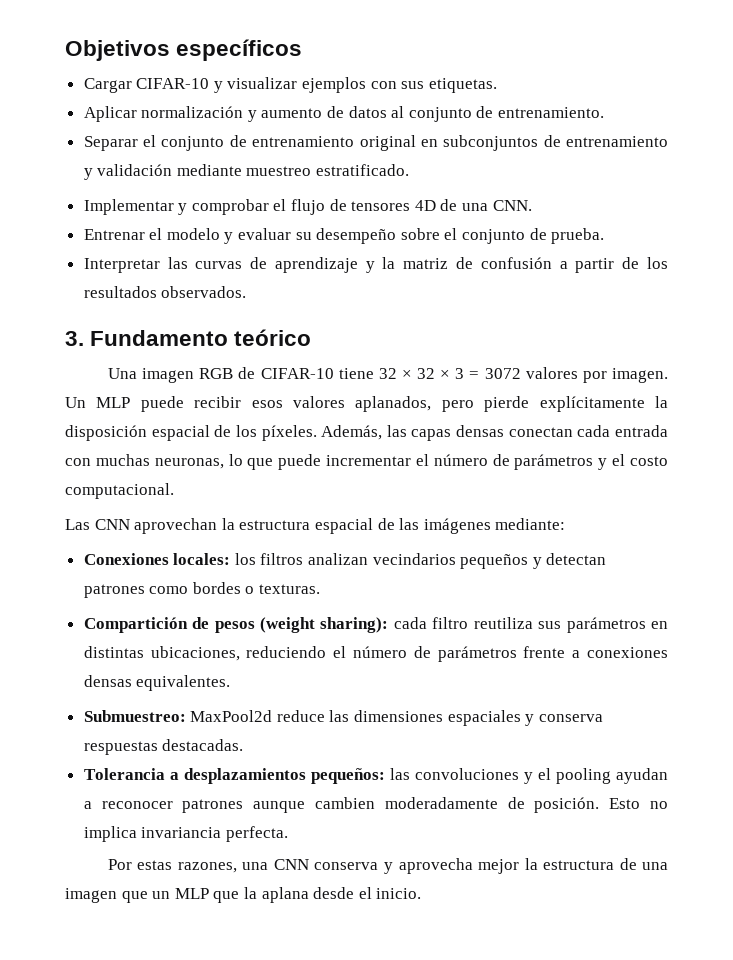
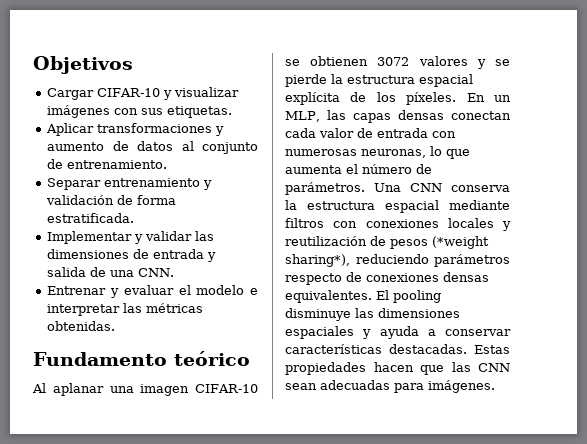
[176,39,303,61] específicos -> (133, 65) none
[302,77,367,93] ejemplos -> [47,105,111,118] imágenes
[141,106,244,118] normalización -> [97,123,213,133] transformaciones
[143,135,668,151] [83,164,410,180] [83,199,532,215] [83,228,605,244] [83,257,668,273] [83,286,247,298] [65,329,312,346] [107,367,668,383] [65,396,668,412] [65,425,383,441] el conjunto de entrenamiento original en subconjuntos de entrenamiento y validación mediante muestreo estratificado. // Implementar y comprobar el flujo de tensores 4D de una CNN. // Entrenar el modelo y evaluar su desempeño sobre el conjunto de prueba. // Interpretar las curvas de aprendizaje y la matriz de confusión a partir de los resultados observados. // 3. Fundamento teórico // Una imagen RGB de CIFAR-10 tiene 32 × 32 × 3 = 3072 valores por imagen. Un MLP puede recibir esos valores aplanados, pero pierde explícitamente la disposición espacial de los píxeles. Además, -> [104,178,213,190] [46,195,177,205] [47,213,135,223] [47,231,215,244] [47,249,217,262] [47,267,175,277] [47,285,258,298] [47,303,204,316] [47,321,116,331] [33,351,250,366] [32,383,259,396] [285,56,510,69] [285,74,473,87] [285,92,511,105] [285,111,320,122] entrenamiento y validación de forma estratificada. // Implementar y validar las dimensiones de entrada y salida de una CNN. // Entrenar y evaluar el modelo e interpretar las métricas obtenidas. // Fundamento teórico // Al aplanar una imagen CIFAR-10 se obtienen 3072 valores y se pierde la estructura espacial explícita de los píxeles. En un MLP,
(611, 431) none -> [319,128,373,138] valor de
[95,454,150,466] muchas -> [285,149,357,156] numerosas
[278,454,668,470] [65,483,174,499] [65,518,566,534] [83,553,607,569] [83,582,321,598] [83,617,668,633] [83,646,581,662] puede incrementar el número de parámetros y el costo computacional. // Las CNN aprovechan la estructura espacial de las imágenes mediante: // Conexiones locales: los filtros analizan vecindarios pequeños y detectan patrones como bordes o texturas. // Compartición de pesos (weight sharing): cada filtro reutiliza sus parámetros en distintas ubicaciones, reduciendo el número de parámetros frente a -> [285,164,432,174] [285,182,510,195] [285,200,510,213] [285,218,511,231] [285,236,489,249] [285,254,510,267] [285,272,362,285] aumenta el número de parámetros. Una CNN conserva la estructura espacial mediante filtros con conexiones locales y reutilización de pesos (*weight sharing*), reduciendo parámetros respecto de
[83,710,325,722] // Submuestreo: MaxPool2d reduce -> [376,290,441,303] [285,308,351,321] El pooling disminuye
[538,714,603,722] [83,739,244,755] [83,768,668,784] [83,797,668,813] [83,826,288,842] [107,858,668,874] [65,887,422,903] conserva respuestas destacadas. // Tolerancia a desplazamientos pequeños: las convoluciones y el pooling ayudan a reconocer patrones aunque cambien moderadamente de posición. Esto no implica invariancia perfecta. // Por estas razones, una CNN conserva y aprovecha mejor la estructura de una imagen que un MLP que la aplana desde el inicio. -> [379,326,511,339] [285,344,510,354] [285,362,510,375] [285,380,495,393] ayuda a conservar características destacadas. Estas propiedades hacen que las CNN sean adecuadas para imágenes.

